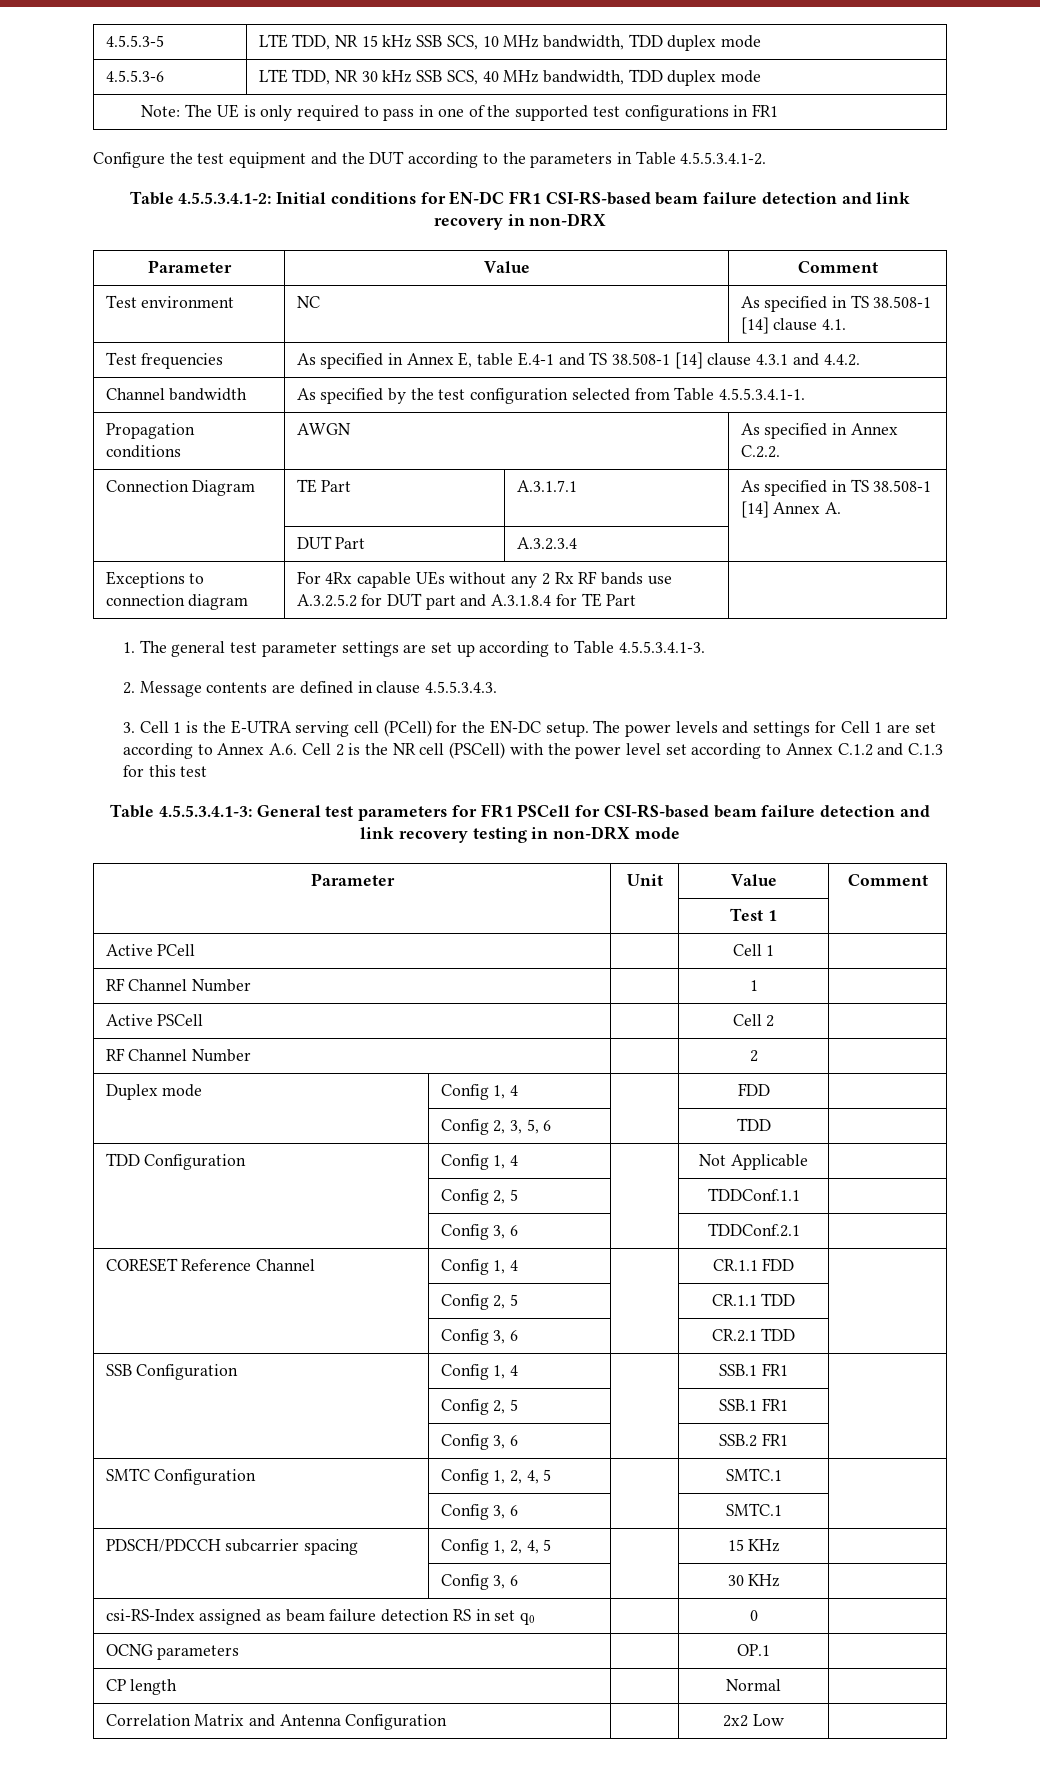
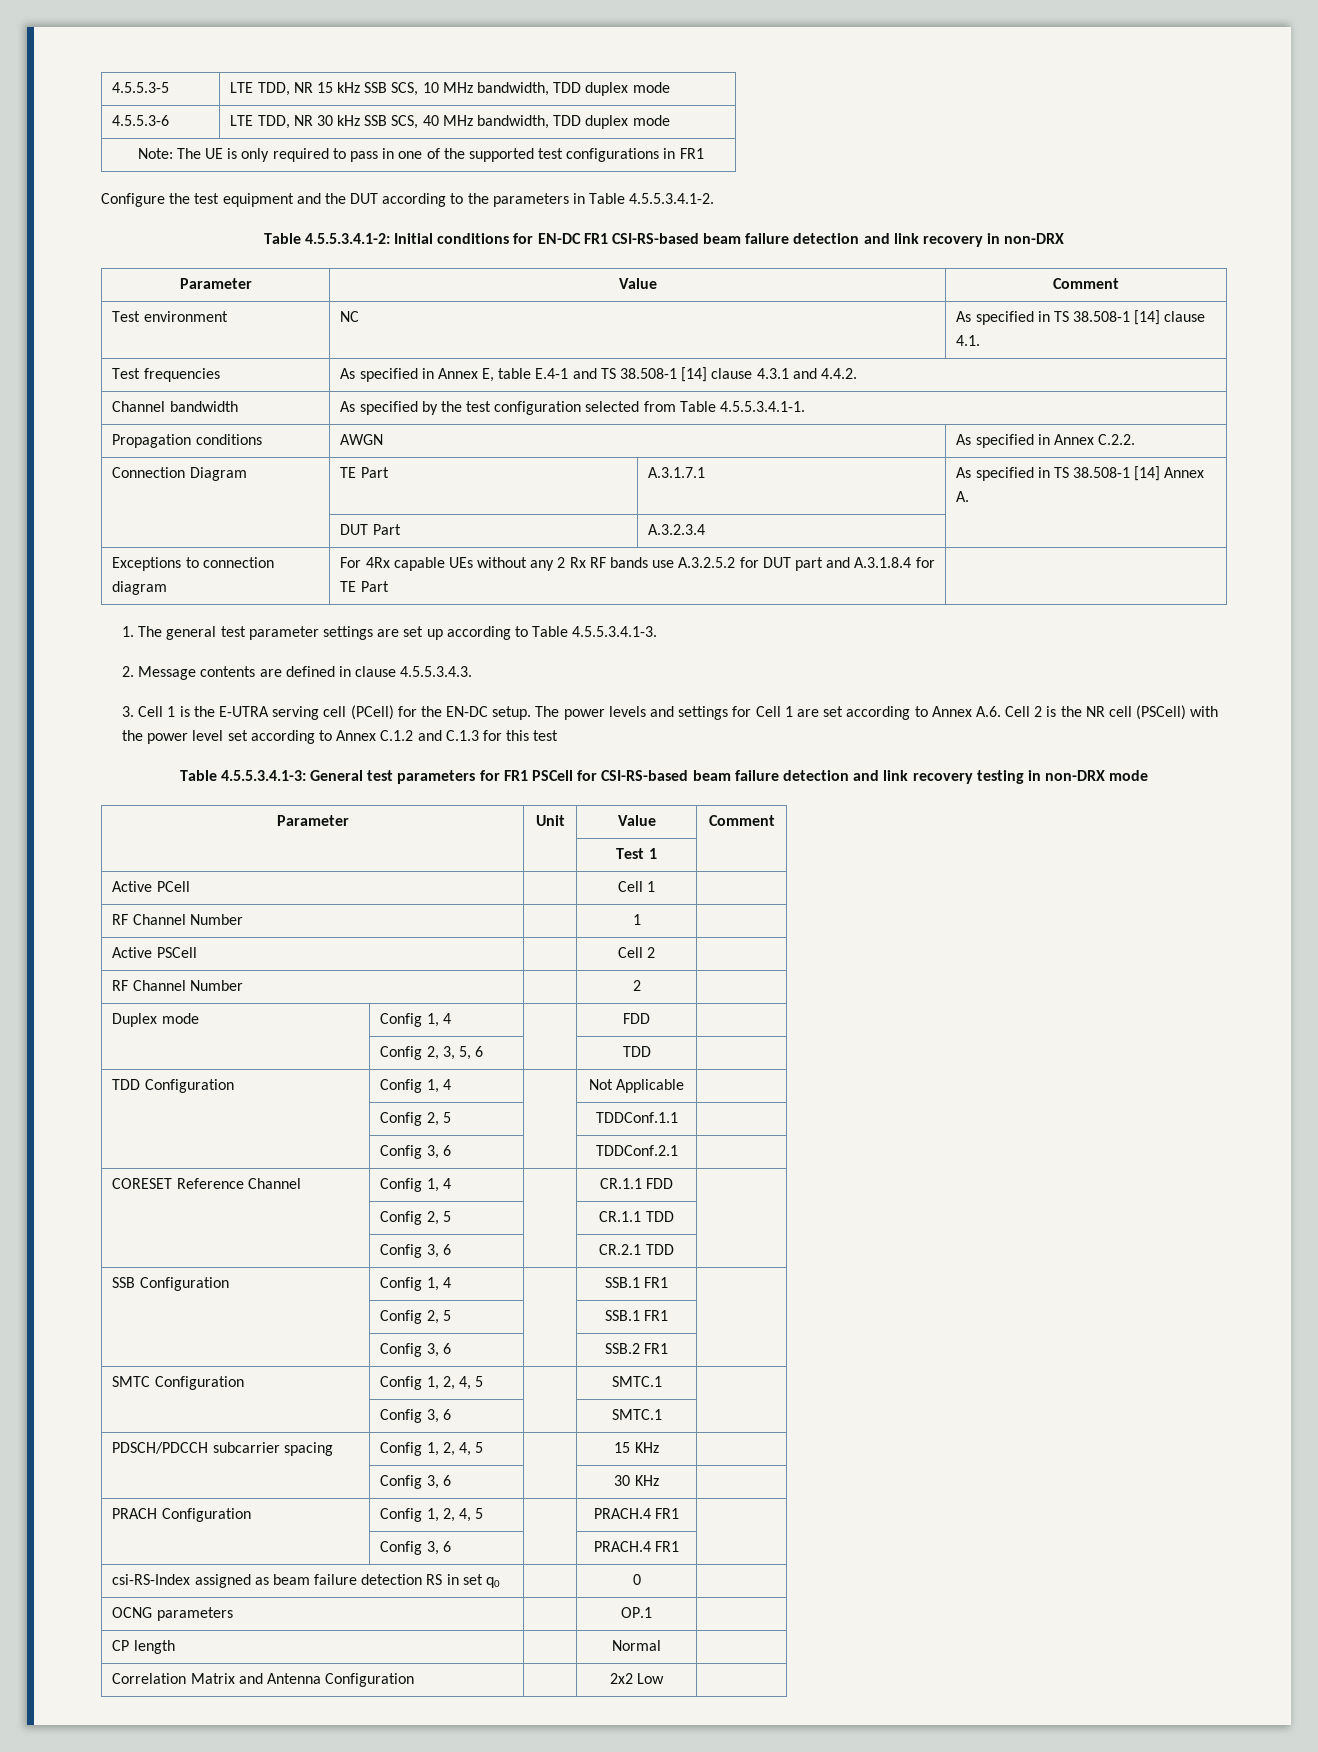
(781, 1580) none -> [112,1508,251,1522] [380,1508,484,1522] [593,1508,680,1519] [380,1541,451,1555] [593,1541,680,1552] // PRACH Configuration | Config 1, 2, 4, 5 | | PRACH.4 FR1 | // | Config 3, 6 | | PRACH.4 FR1 |

